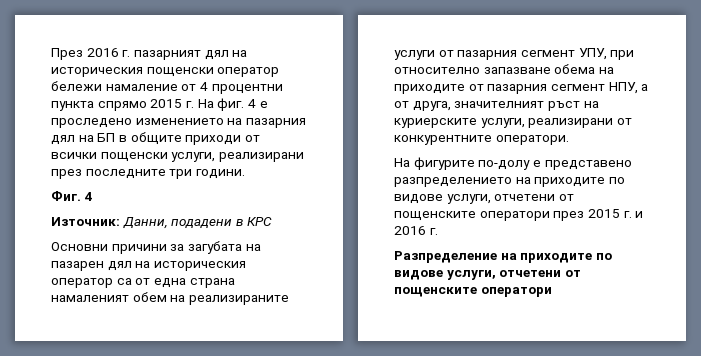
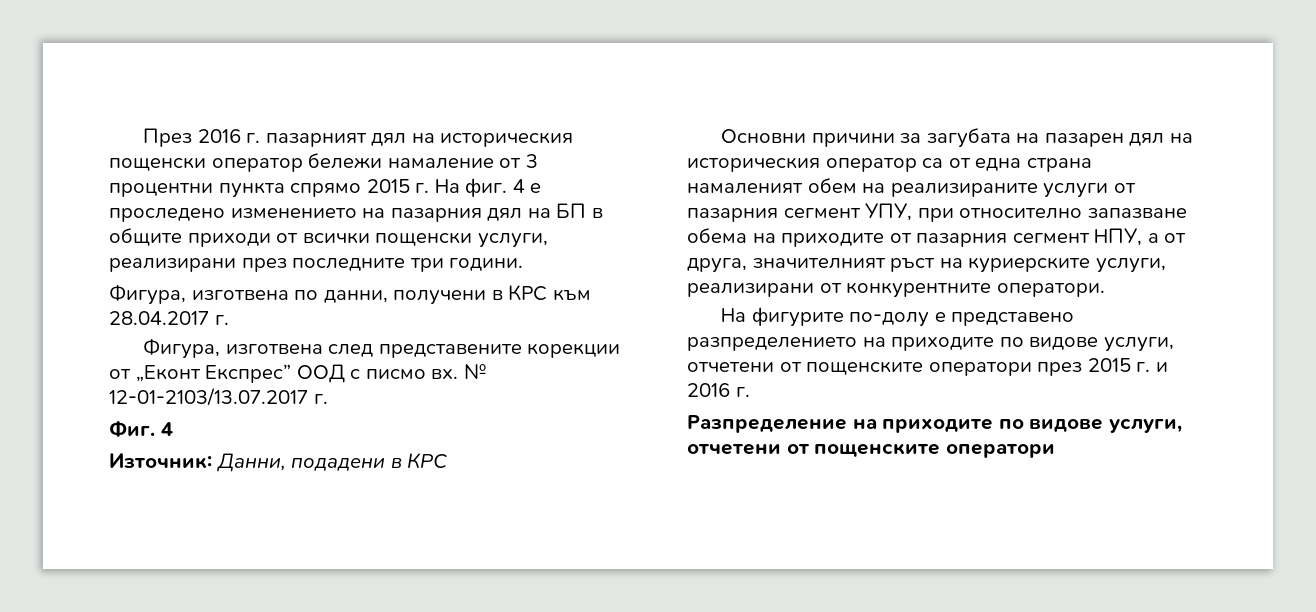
[199,82,208,91] 4 -> [525,154,538,168] 3
(245, 174) none -> [109,284,591,305] [109,311,229,325] [143,339,621,359] [109,364,486,383] [109,388,328,406] // Фигура, изготвена по данни, получени в КРС към 28.04.2017 г. // Фигура, изготвена след представените корекции от „Еконт Експрес” ООД с писмо вх. № 12-01-2103/13.07.2017 г.

